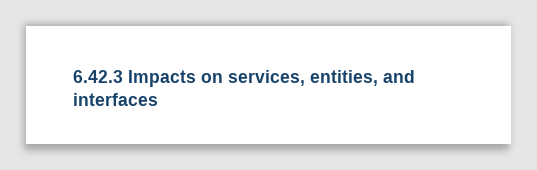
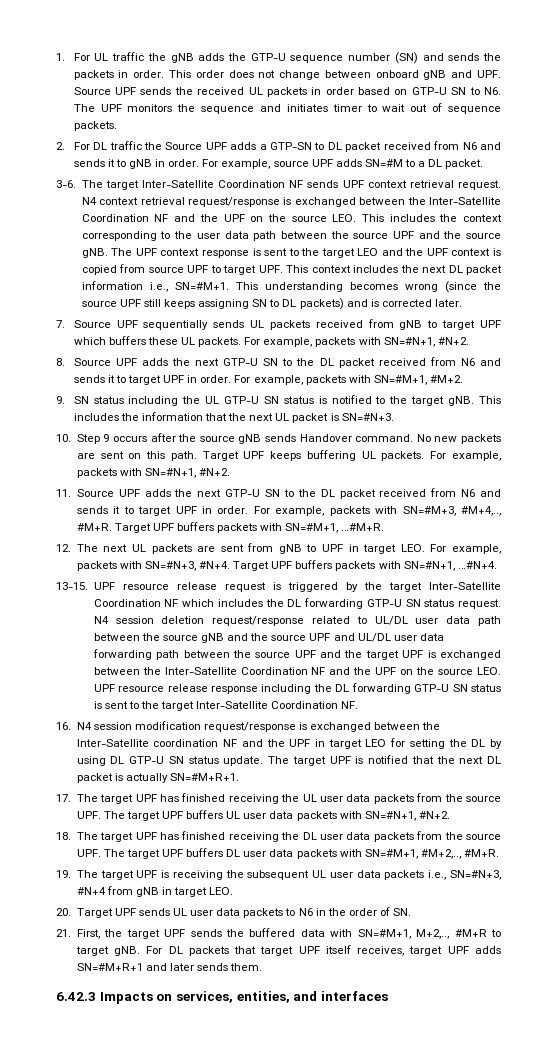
(73, 76) none -> [56,52,501,64] [73,70,501,80] [73,87,501,97] [73,103,501,114] [73,121,117,131] [56,141,501,152] [73,159,484,169] [56,180,501,190] [81,197,501,207] [81,214,502,222] [81,231,501,241] [81,248,502,258] [81,264,502,275] [81,281,501,293] [81,298,463,310] [56,319,501,330] [73,336,469,347] [56,357,501,368] [73,375,463,385] [56,395,501,406] [73,412,394,423] [56,433,501,444] [76,450,501,461] [76,468,231,478] [56,488,501,499] [76,506,501,516] [76,522,385,533] [56,543,502,554] [76,560,497,571] [56,582,501,592] [93,598,502,609] [93,616,501,626] [93,633,444,643] [92,649,501,660] [93,667,502,675] [93,683,502,694] [93,701,359,711] [56,721,441,732] [76,738,502,749] [76,755,501,766] [76,773,240,783] [56,793,501,804] [76,810,450,821] [56,831,501,842] [76,848,500,859] [56,870,501,880] [76,886,234,897] [56,907,412,918] [56,928,501,939] [75,945,501,956] [76,963,263,971] 1. For UL traffic the gNB adds the GTP-U sequence number (SN) and sends the packets in order. This order does not change between onboard gNB and UPF. Source UPF sends the received UL packets in order based on GTP-U SN to N6. The UPF monitors the sequence and initiates timer to wait out of sequence packets. // 2. For DL traffic the Source UPF adds a GTP-SN to DL packet received from N6 and sends it to gNB in order. For example, source UPF adds SN=#M to a DL packet. // 3-6. The target Inter-Satellite Coordination NF sends UPF context retrieval request. N4 context retrieval request/response is exchanged between the Inter-Satellite Coordination NF and the UPF on the source LEO. This includes the context corresponding to the user data path between the source UPF and the source gNB. The UPF context response is sent to the target LEO and the UPF context is copied from source UPF to target UPF. This context includes the next DL packet information i.e., SN=#M+1. This understanding becomes wrong (since the source UPF still keeps assigning SN to DL packets) and is corrected later. // 7. Source UPF sequentially sends UL packets received from gNB to target UPF which buffers these UL packets. For example, packets with SN=#N+1, #N+2. // 8. Source UPF adds the next GTP-U SN to the DL packet received from N6 and sends it to target UPF in order. For example, packets with SN=#M+1, #M+2. // 9. SN status including the UL GTP-U SN status is notified to the target gNB. This includes the information that the next UL packet is SN=#N+3. // 10. Step 9 occurs after the source gNB sends Handover command. No new packets are sent on this path. Target UPF keeps buffering UL packets. For example, packets with SN=#N+1, #N+2. // 11. Source UPF adds the next GTP-U SN to the DL packet received from N6 and sends it to target UPF in order. For example, packets with SN=#M+3, #M+4,.., #M+R. Target UPF buffers packets with SN=#M+1, …#M+R. // 12. The next UL packets are sent from gNB to UPF in target LEO. For example, packets with SN=#N+3, #N+4. Target UPF buffers packets with SN=#N+1, …#N+4. // 13-15. UPF resource release request is triggered by the target Inter-Satellite Coordination NF which includes the DL forwarding GTP-U SN status request. N4 session deletion request/response related to UL/DL user data path between the source gNB and the source UPF and UL/DL user data forwarding path between the source UPF and the target UPF is exchanged between the Inter-Satellite Coordination NF and the UPF on the source LEO. UPF resource release response including the DL forwarding GTP-U SN status is sent to the target Inter-Satellite Coordination NF. // 16. N4 session modification request/response is exchanged between the Inter-Satellite coordination NF and the UPF in target LEO for setting the DL by using DL GTP-U SN status update. The target UPF is notified that the next DL packet is actually SN=#M+R+1. // 17. The target UPF has finished receiving the UL user data packets from the source UPF. The target UPF buffers UL user data packets with SN=#N+1, #N+2. // 18. The target UPF has finished receiving the DL user data packets from the source UPF. The target UPF buffers DL user data packets with SN=#M+1, #M+2,.., #M+R. // 19. The target UPF is receiving the subsequent UL user data packets i.e., SN=#N+3, #N+4 from gNB in target LEO. // 20. Target UPF sends UL user data packets to N6 in the order of SN. // 21. First, the target UPF sends the buffered data with SN=#M+1, M+2,.., #M+R to target gNB. For DL packets that target UPF itself receives, target UPF adds SN=#M+R+1 and later sends them. //

